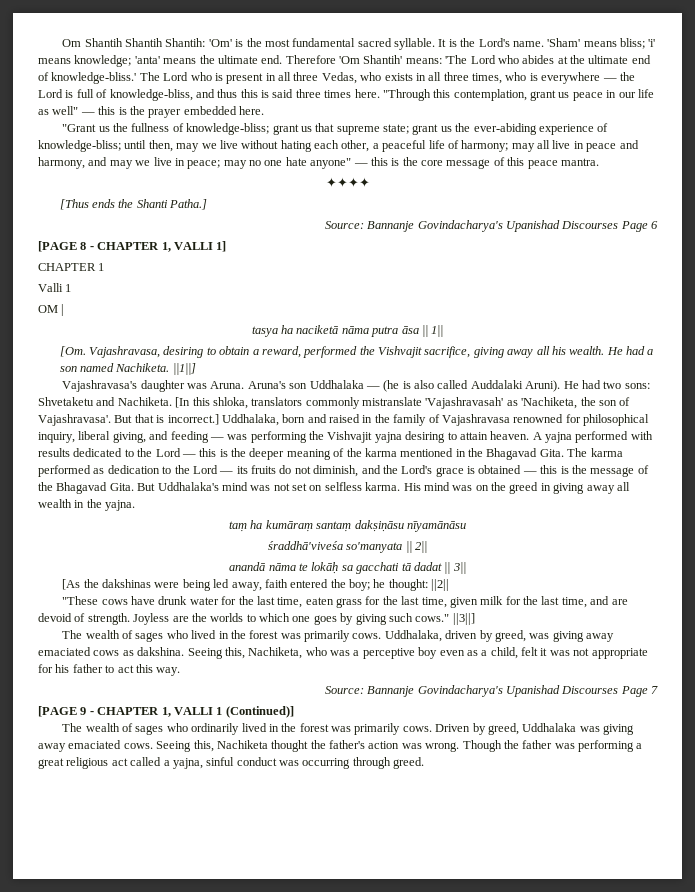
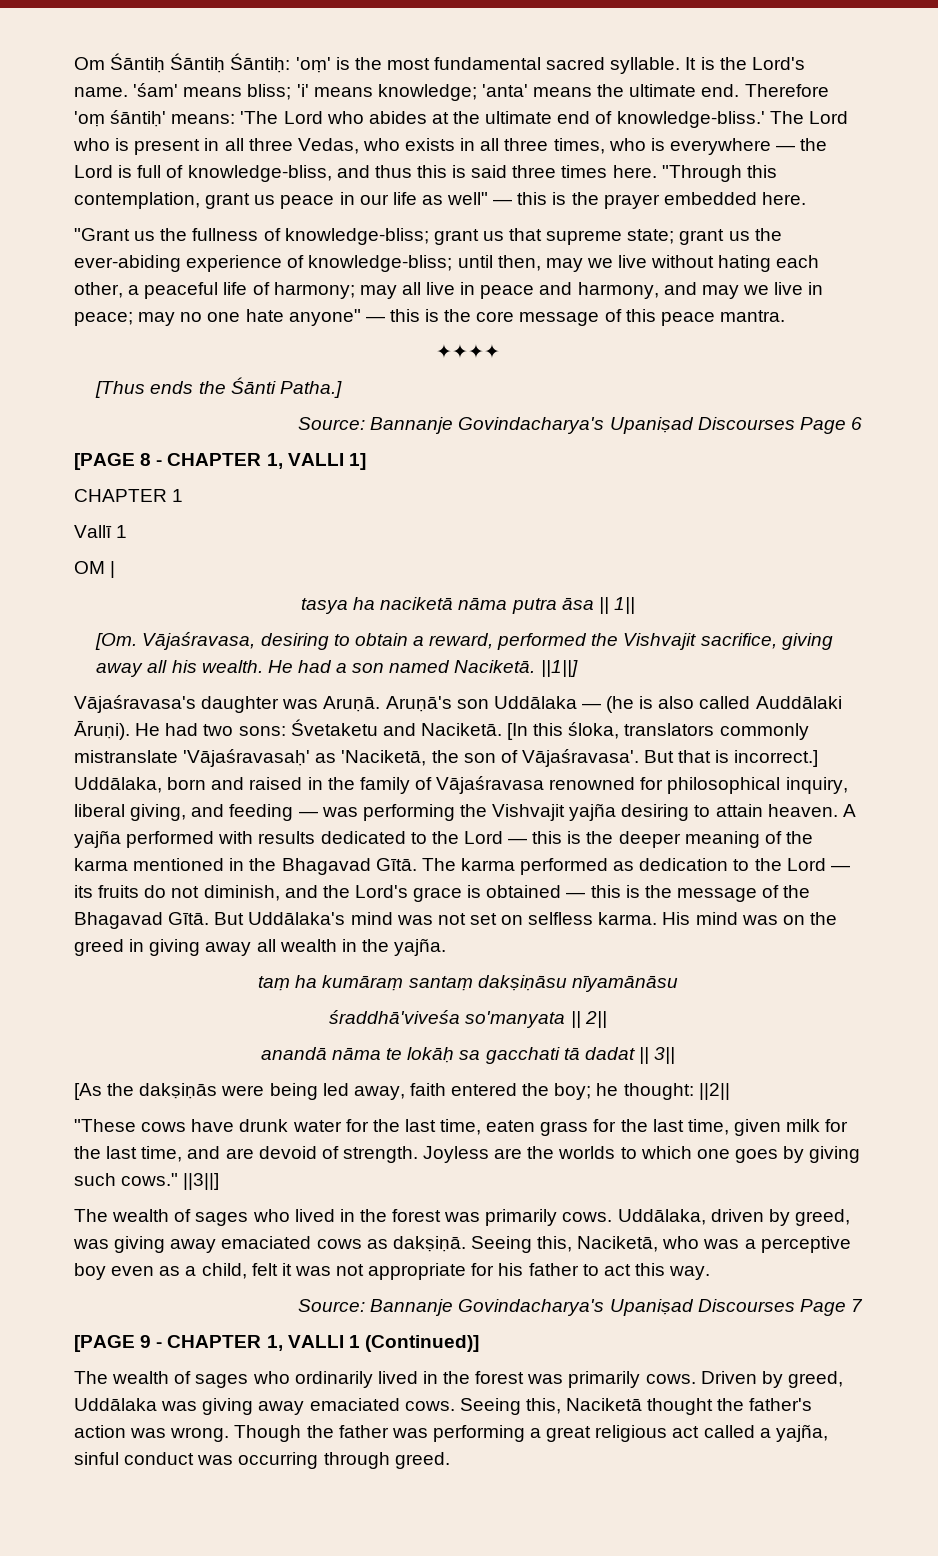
[84,38,232,47] Shantih Shantih Shantih: 'Om' -> [110,53,331,73] Śāntiḥ Śāntiḥ Śāntiḥ: 'oṃ'
[547,38,581,47] 'Sham' -> [133,83,179,97] 'śam'
[339,55,403,64] 'Om Shantih' -> [74,110,167,127] 'oṃ śāntiḥ'
[136,199,168,208] Shanti -> [230,377,276,394] Śānti
[505,220,560,232] Upanishad -> [609,417,694,434] Upaniṣad
[38,283,63,292] Valli -> [74,525,112,538] Vallī
[89,346,161,358] Vajashravasa, -> [142,632,256,650] Vājaśravasa,
[115,363,170,372] Nachiketa. -> [454,660,536,673] Naciketā.
[62,380,138,392] Vajashravasa's -> [74,695,196,713] Vājaśravasa's
[210,380,364,389] Aruna. Aruna's son Uddhalaka -> [323,696,577,712] Aruṇā. Aruṇā's son Uddālaka
[470,380,561,392] Auddalaki Aruni). -> [755,696,842,709] [74,720,130,740] Auddālaki Āruṇi).
[38,397,172,406] Shvetaketu and Nachiketa. -> [290,719,502,736] Śvetaketu and Naciketā.
[212,397,248,409] shloka, -> [568,722,620,739] śloka,
[425,397,578,409] 'Vajashravasah' as 'Nachiketa, -> [183,749,427,767] 'Vājaśravasaḥ' as 'Naciketā,
[38,414,111,426] Vajashravasa'. -> [521,749,639,767] Vājaśravasa'.
[221,414,279,426] Uddhalaka, -> [74,777,162,793] Uddālaka,
[441,414,510,426] Vajashravasa -> [436,776,545,794] Vājaśravasa
[374,432,402,443] yajna -> [569,803,617,821] yajña
[545,432,572,443] yajna -> [74,830,121,848] yajña
[539,449,564,457] Gita. -> [375,858,417,871] Gītā.
[109,482,219,491] Gita. But Uddhalaka's -> [168,912,346,925] Gītā. But Uddālaka's
[105,500,136,511] yajna. -> [394,938,447,956] yajña.
[102,579,152,588] dakshinas -> [139,1083,218,1099] dakṣiṇās
[384,630,442,642] Uddhalaka, -> [617,1209,706,1225] Uddālaka,
[137,647,303,659] dakshina. Seeing this, Nachiketa, -> [392,1236,659,1253] dakṣiṇā. Seeing this, Naciketā,
[505,685,560,697] Upanishad -> [609,1299,694,1316] Upaniṣad
[522,723,577,732] Uddhalaka -> [74,1398,157,1411] Uddālaka
[216,740,268,749] Nachiketa -> [566,1398,643,1411] Naciketā
[172,758,203,769] yajna, -> [775,1424,828,1442] yajña,

